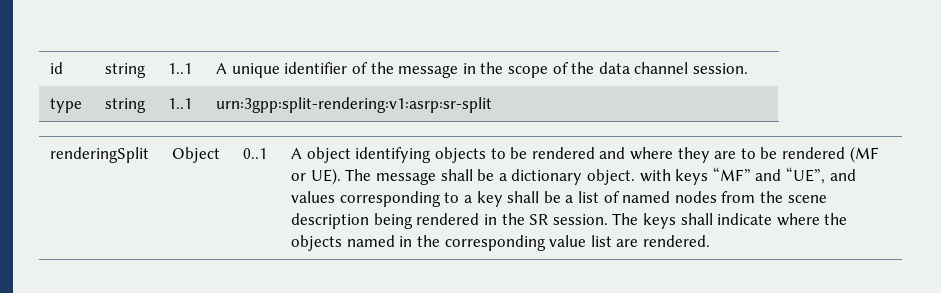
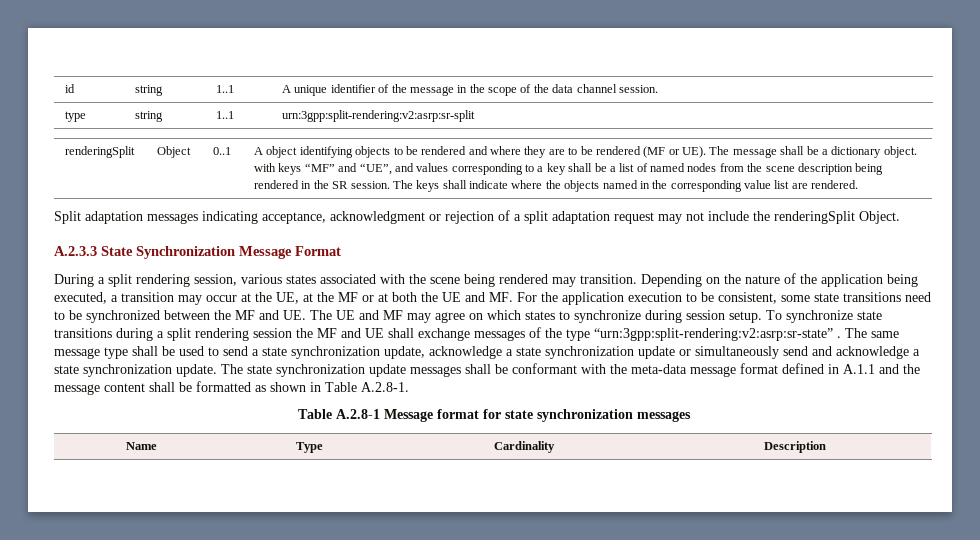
[216,97,493,113] urn:3gpp:split-rendering:v1:asrp:sr-split -> [282,110,476,122] urn:3gpp:split-rendering:v2:asrp:sr-split
(710, 241) none -> [54,210,900,224] [54,246,341,259] [54,273,918,287] [54,292,931,305] [54,310,882,323] [54,327,899,341] [54,346,920,359] [54,363,920,377] [54,381,409,395] [297,409,691,422] [126,442,157,450] [295,442,323,453] [493,441,555,453] [763,441,826,453] // Split adaptation messages indicating acceptance, acknowledgment or rejection of a split adaptation request may not include the renderingSplit Object. // A.2.3.3 State Synchronization Message Format // During a split rendering session, various states associated with the scene being rendered may transition. Depending on the nature of the application being executed, a transition may occur at the UE, at the MF or at both the UE and MF. For the application execution to be consistent, some state transitions need to be synchronized between the MF and UE. The UE and MF may agree on which states to synchronize during session setup. To synchronize state transitions during a split rendering session the MF and UE shall exchange messages of the type “urn:3gpp:split-rendering:v2:asrp:sr-state” . The same message type shall be used to send a state synchronization update, acknowledge a state synchronization update or simultaneously send and acknowledge a state synchronization update. The state synchronization update messages shall be conformant with the meta-data message format defined in A.1.1 and the message content shall be formatted as shown in Table A.2.8-1. // Table A.2.8-1 Message format for state synchronization messages // Name | Type | Cardinality | Description

